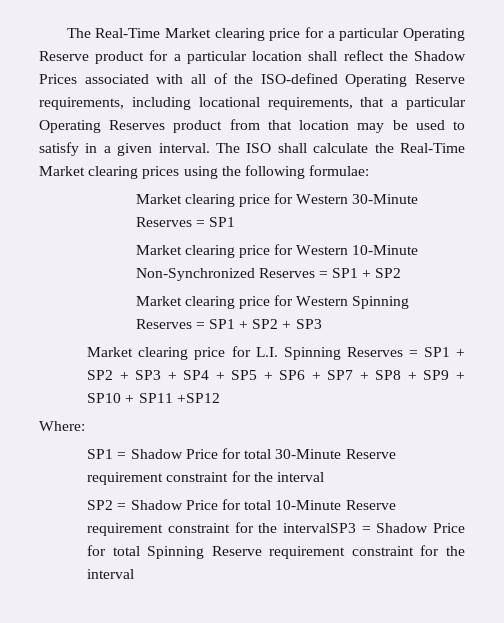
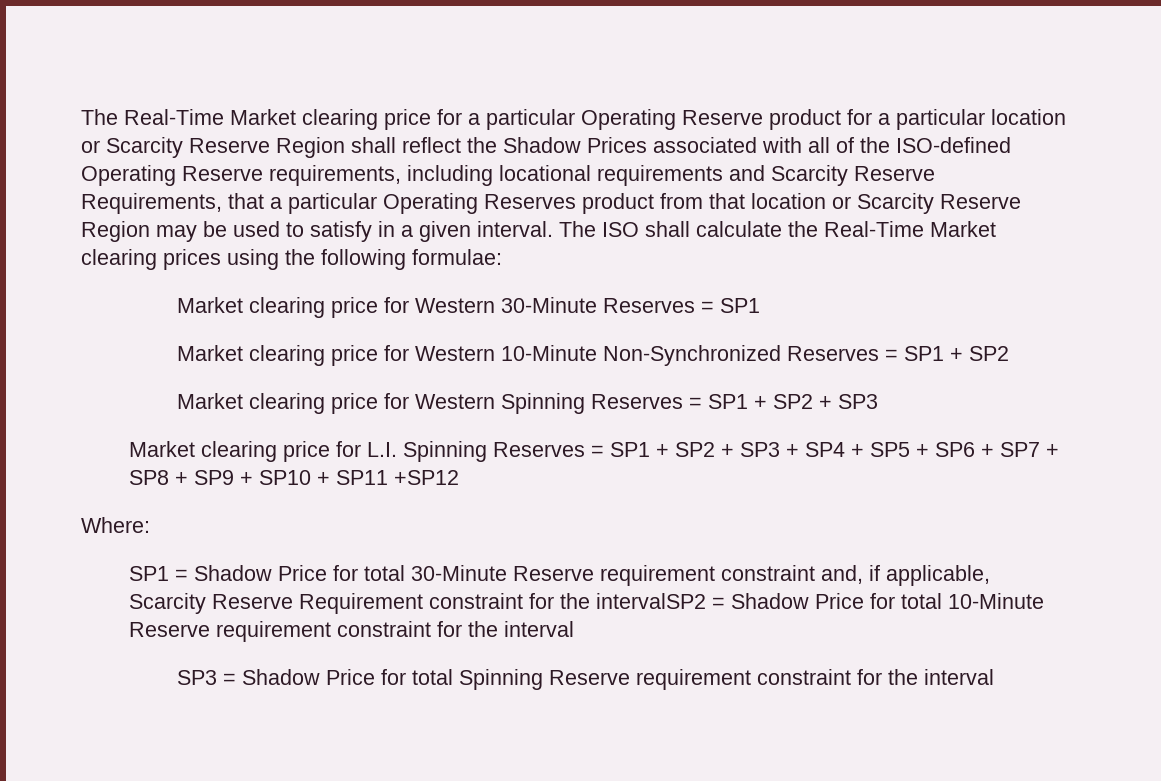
(303, 56) none -> [81,137,345,158] or Scarcity Reserve Region
[267,97,353,110] requirements, -> [597,165,935,186] [81,193,222,214] requirements and Scarcity Reserve Requirements,
(350, 125) none -> [832,193,1021,214] [81,221,150,242] or Scarcity Reserve Region
[231,471,324,482] [87,500,114,510] for the interval // SP2 -> [820,565,990,586] [128,593,706,614] and, if applicable, Scarcity Reserve Requirement constraint for the intervalSP2
[282,523,356,533] intervalSP3 -> [503,621,574,637] [176,670,217,685] interval // SP3

